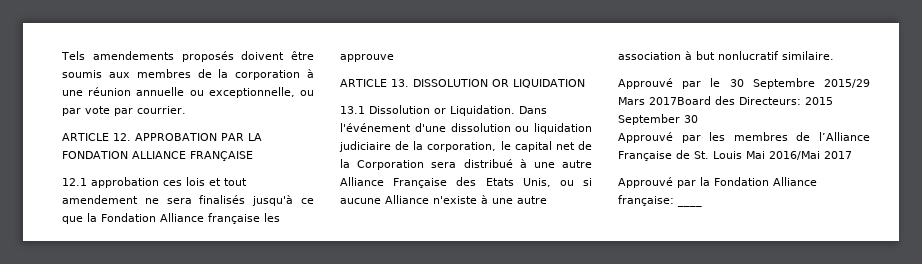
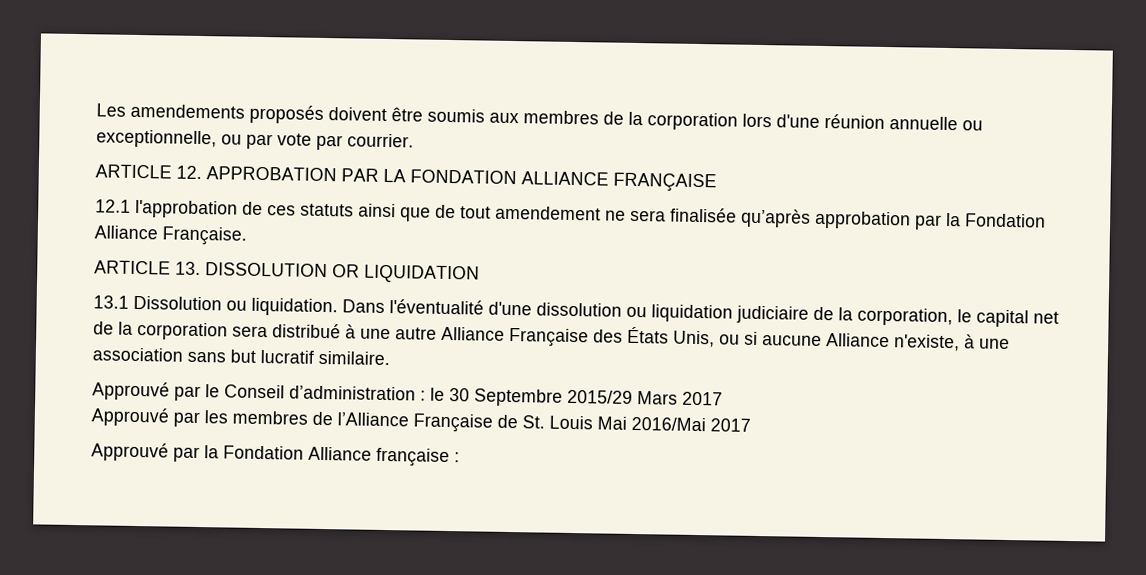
[61,51,85,60] Tels -> [96,103,126,117] Les
[307,69,315,78] [62,90,83,96] à une -> [742,113,820,128] lors d'une
[91,177,247,188] [62,195,314,206] [62,213,280,224] [340,54,394,62] approbation ces lois et tout amendement ne sera finalisés jusqu'à ce que la Fondation Alliance française les approuve -> [135,199,1046,230] [94,225,247,246] l'approbation de ces statuts ainsi que de tout amendement ne sera finalisée qu’après approbation par la Fondation Alliance Française.
[434,105,547,116] [340,123,411,132] or Liquidation. Dans l'événement -> [226,297,484,317] ou liquidation. Dans l'éventualité
[357,160,425,170] Corporation -> [137,322,228,341] corporation
[485,178,514,186] Etats -> [627,326,669,344] États
[433,195,547,204] [618,51,779,60] n'existe à une autre association à but nonlucratif -> [894,334,1010,352] [92,347,314,364] n'existe, à une association sans but lucratif
[729,78,870,89] [618,96,833,105] [618,114,698,125] 30 Septembre 2015/29 Mars 2017Board des Directeurs: 2015 September 30 -> [224,384,723,407] Conseil d’administration : le 30 Septembre 2015/29 Mars 2017
[618,195,702,207] française: ____ -> [376,447,460,468] française :

